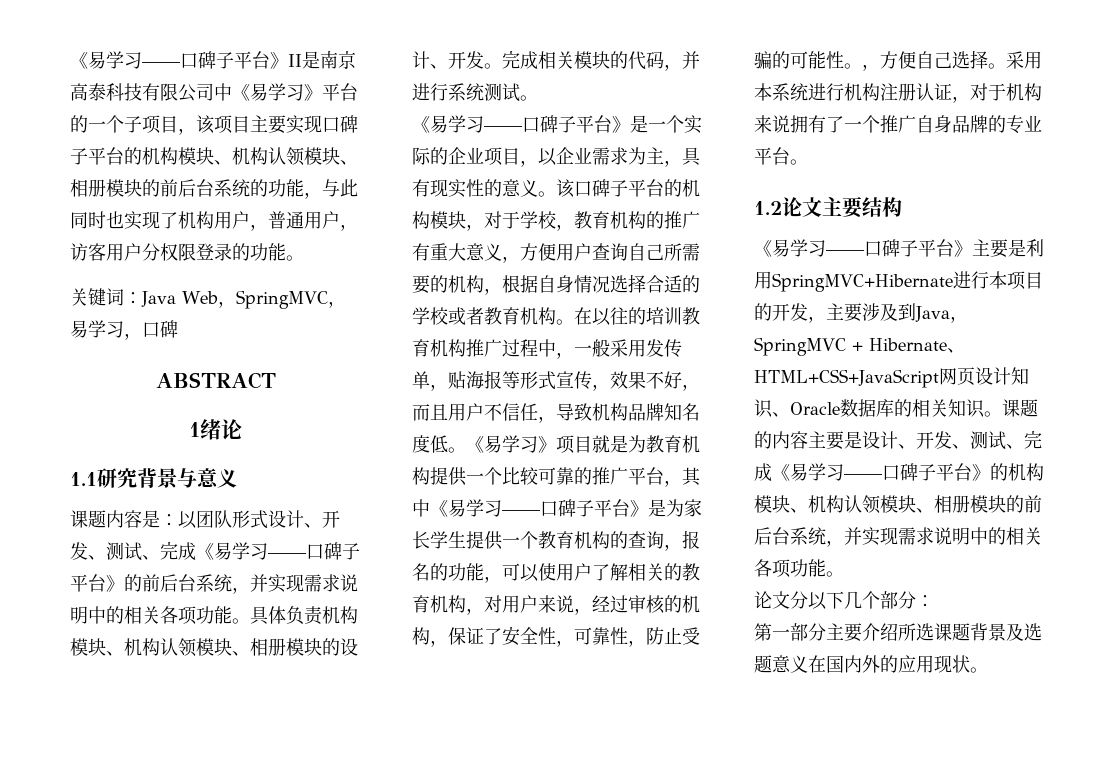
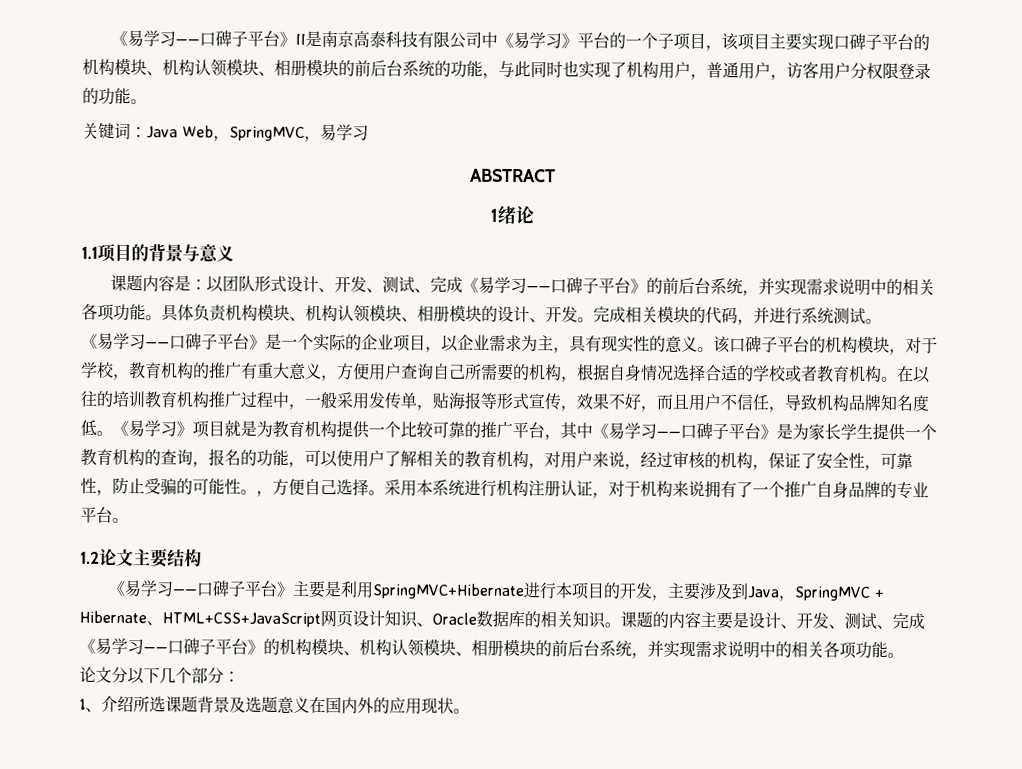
[124,320,178,340] ，口碑 -> (369, 133) none
[97,468,137,488] 研究 -> [97,243,149,262] 项目的
[754,623,862,642] 第一部分主要 -> [79,698,102,712] 1、

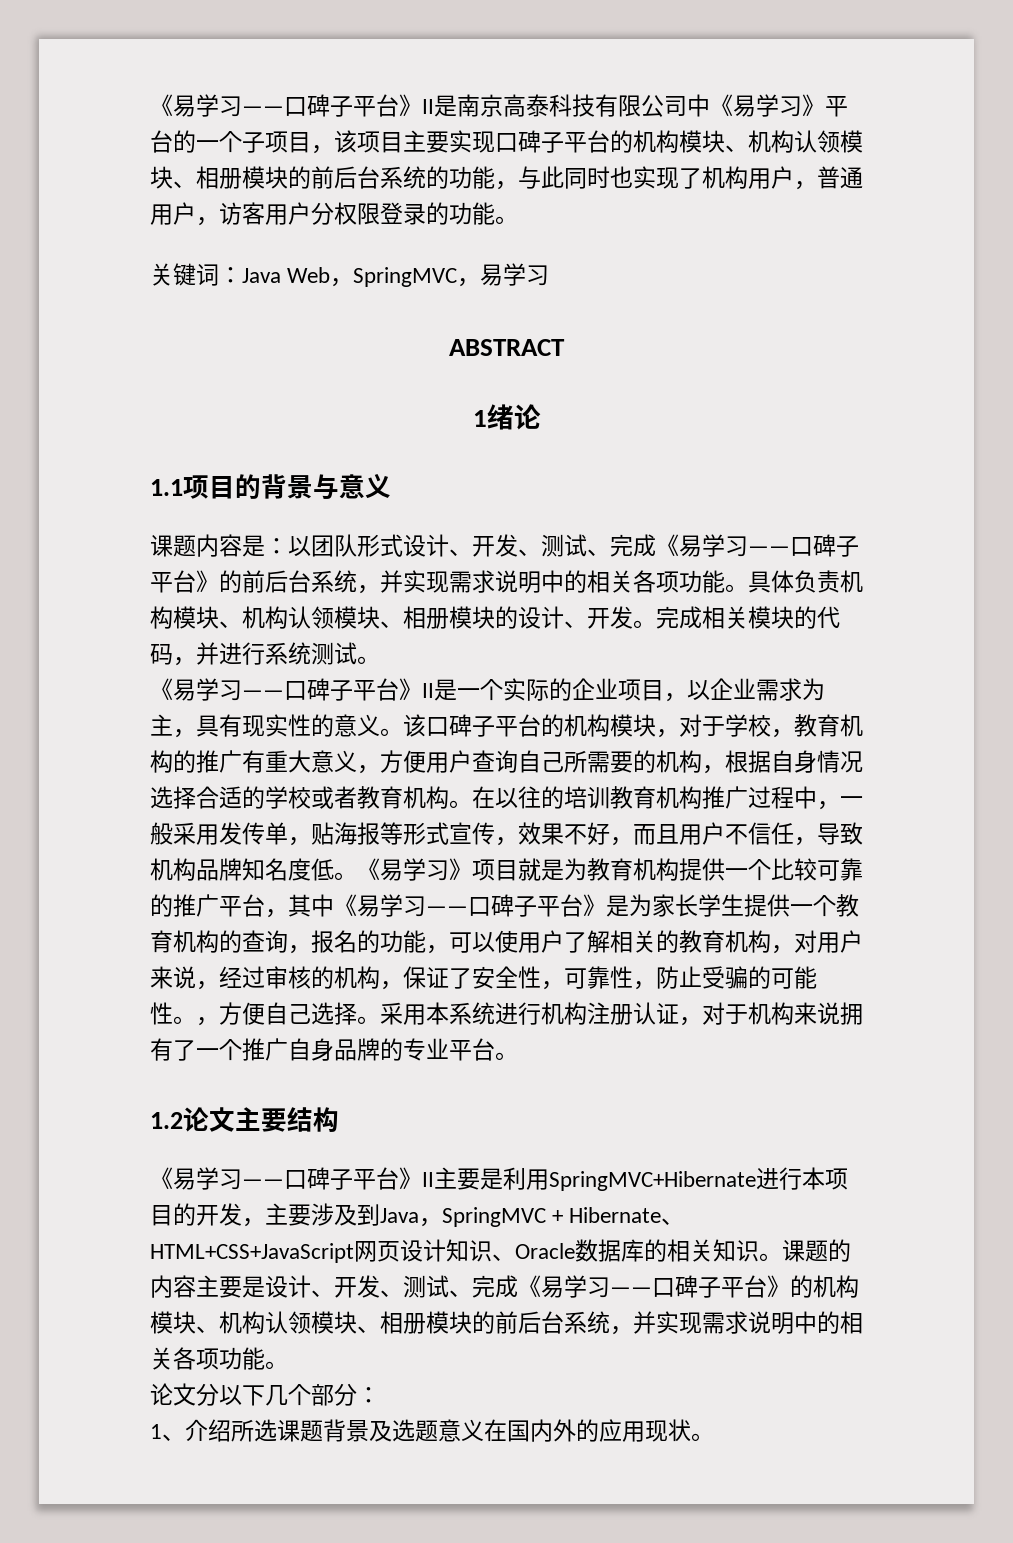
(266, 342) none -> [422,683,434,698] II
(293, 589) none -> [422,1172,434,1187] II

